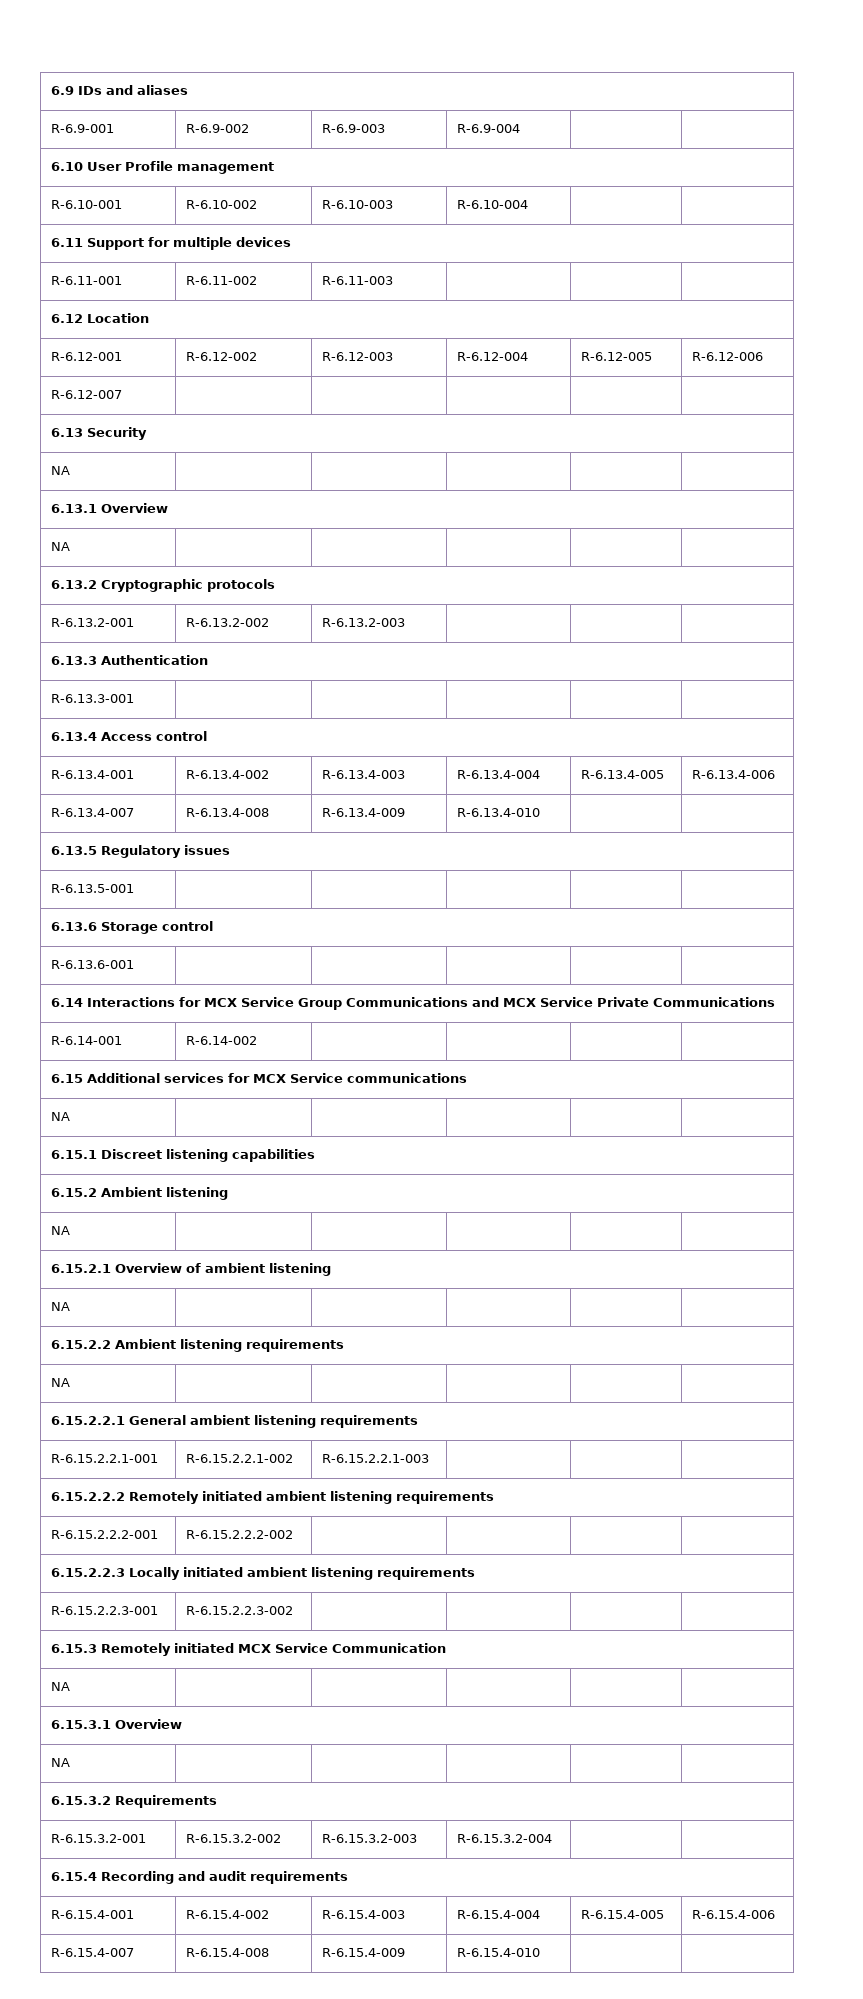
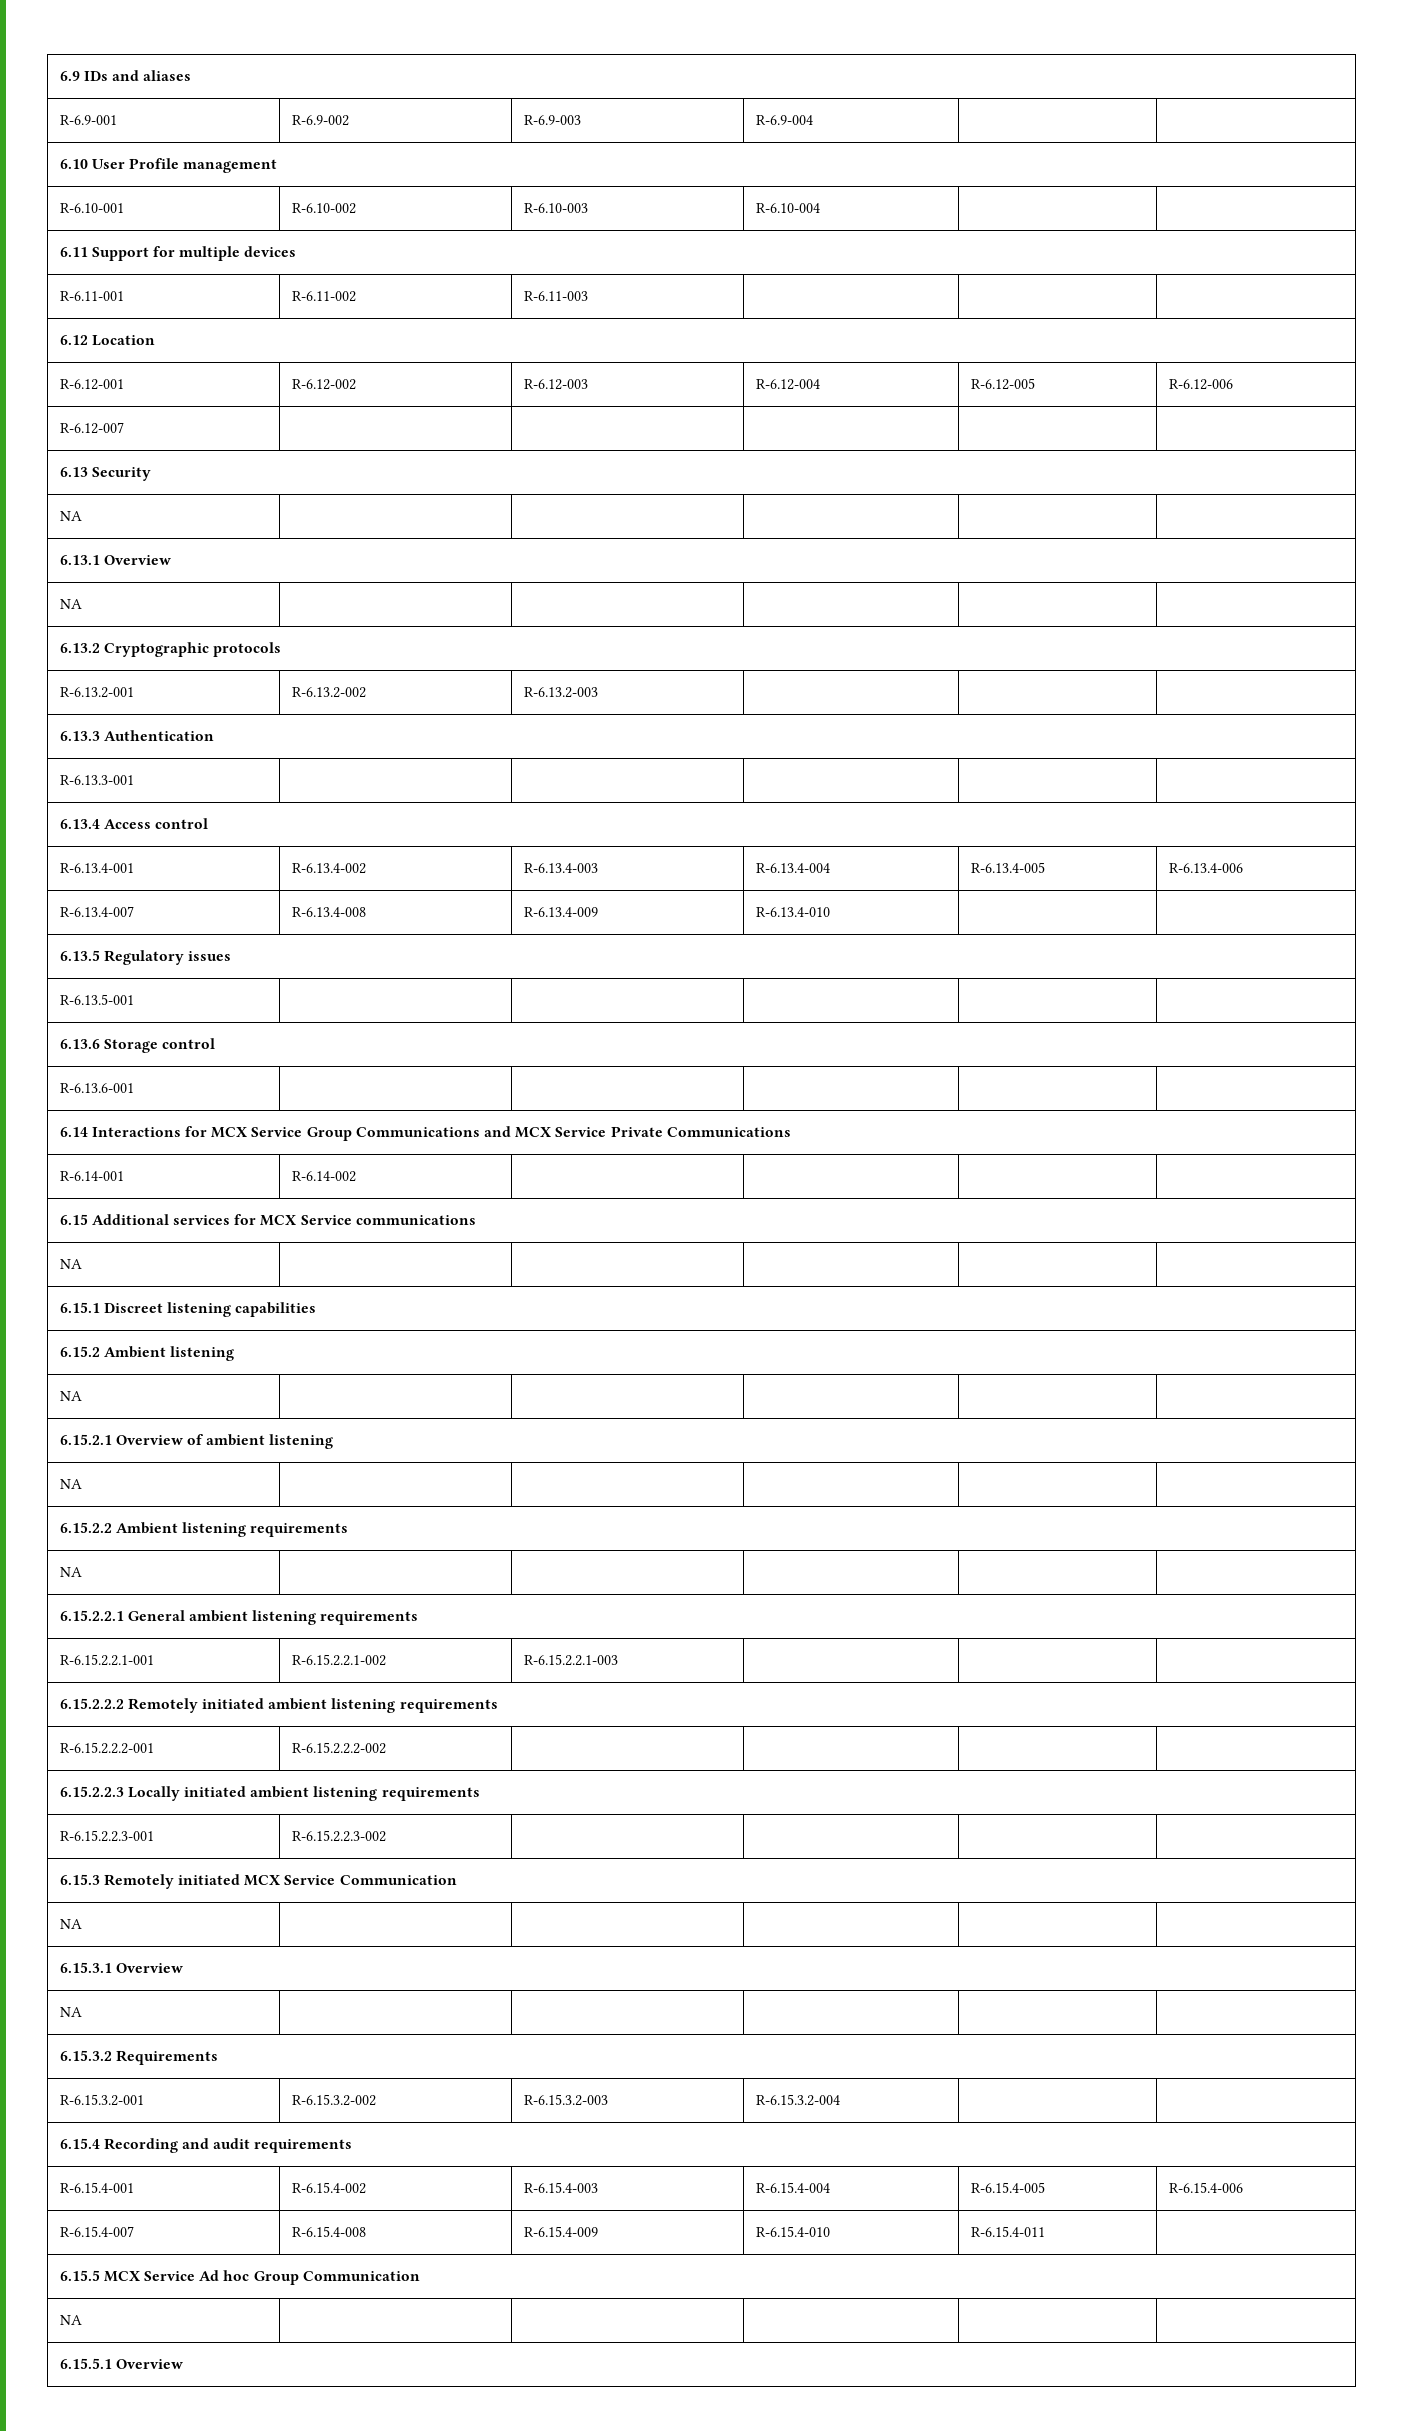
(541, 1952) | -> [970,2226,1045,2237] [59,2270,420,2285] [59,2315,82,2325] [59,2358,183,2369] R-6.15.4-011 | // 6.15.5 MCX Service Ad hoc Group Communication // NA | | | | | // 6.15.5.1 Overview

